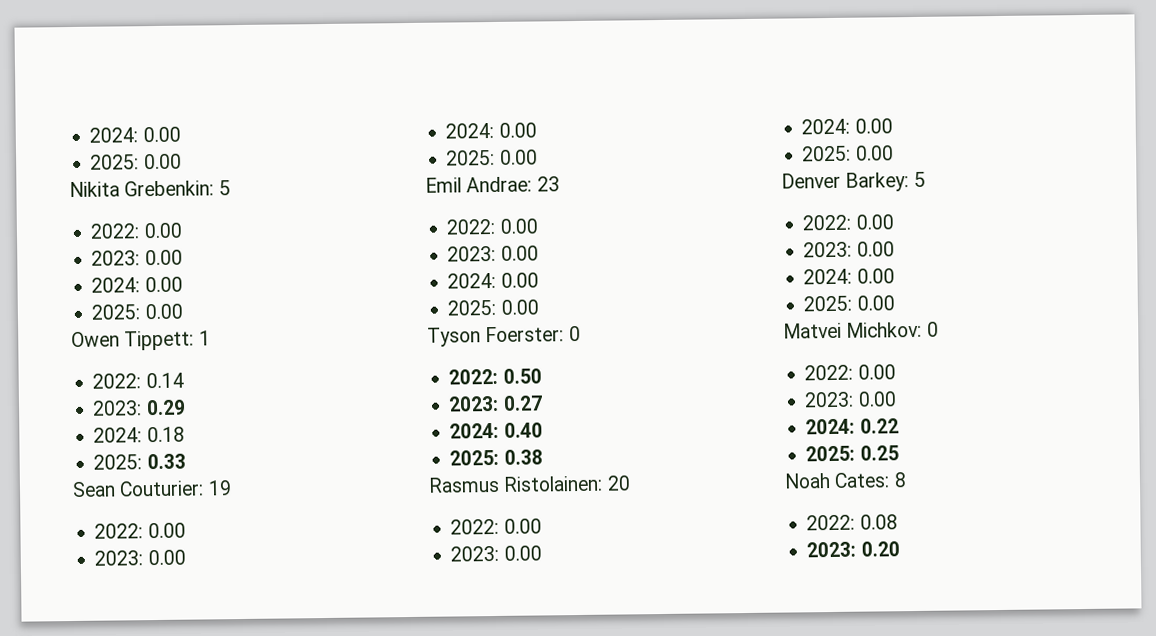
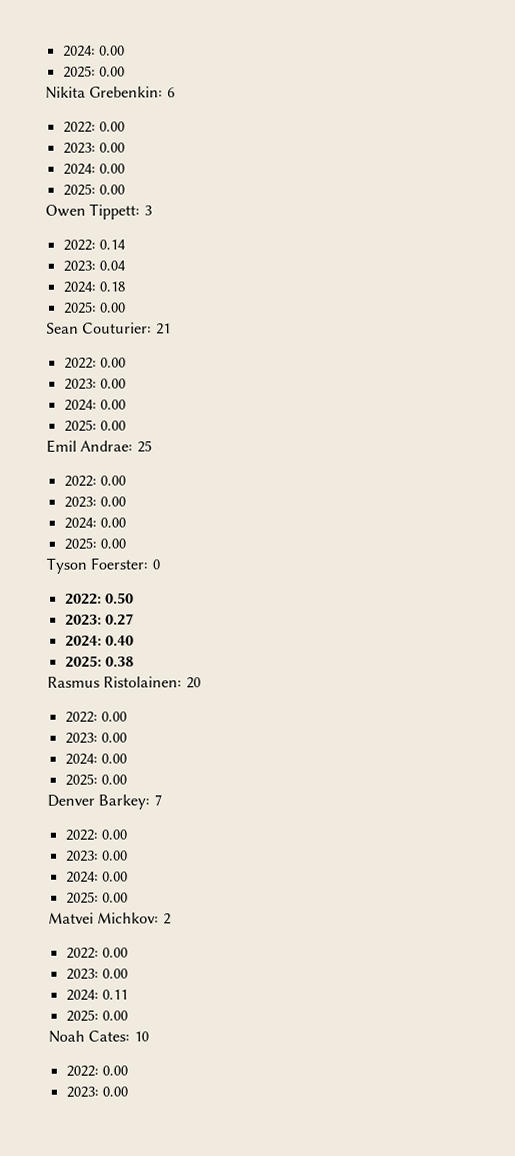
[218,180,231,196] 5 -> [166,87,175,98] 6
[198,330,211,346] 1 -> [143,205,152,216] 3
[145,399,186,416] 0.29 -> [98,260,126,271] 0.04
[146,453,186,470] 0.33 -> [98,302,126,313] 0.00
[207,480,232,496] 19 -> [155,323,171,335] 21
[536,176,560,192] 23 -> [136,440,152,453] 25
[913,171,926,188] 5 -> [153,794,162,806] 7
[926,321,939,337] [804,364,896,381] [804,391,897,408] [805,418,899,435] [805,445,899,462] 0 // 2022: 0.00 // 2023: 0.00 // 2024: 0.22 // 2025: 0.25 -> [162,913,171,925] [65,947,128,959] [65,968,128,980] [65,989,128,1001] [65,1009,128,1022] 2 // 2022: 0.00 // 2023: 0.00 // 2024: 0.11 // 2025: 0.00
[893,472,907,488] [806,514,898,531] [806,541,900,558] 8 // 2022: 0.08 // 2023: 0.20 -> [133,1031,149,1042] [65,1065,128,1077] [65,1086,128,1098] 10 // 2022: 0.00 // 2023: 0.00

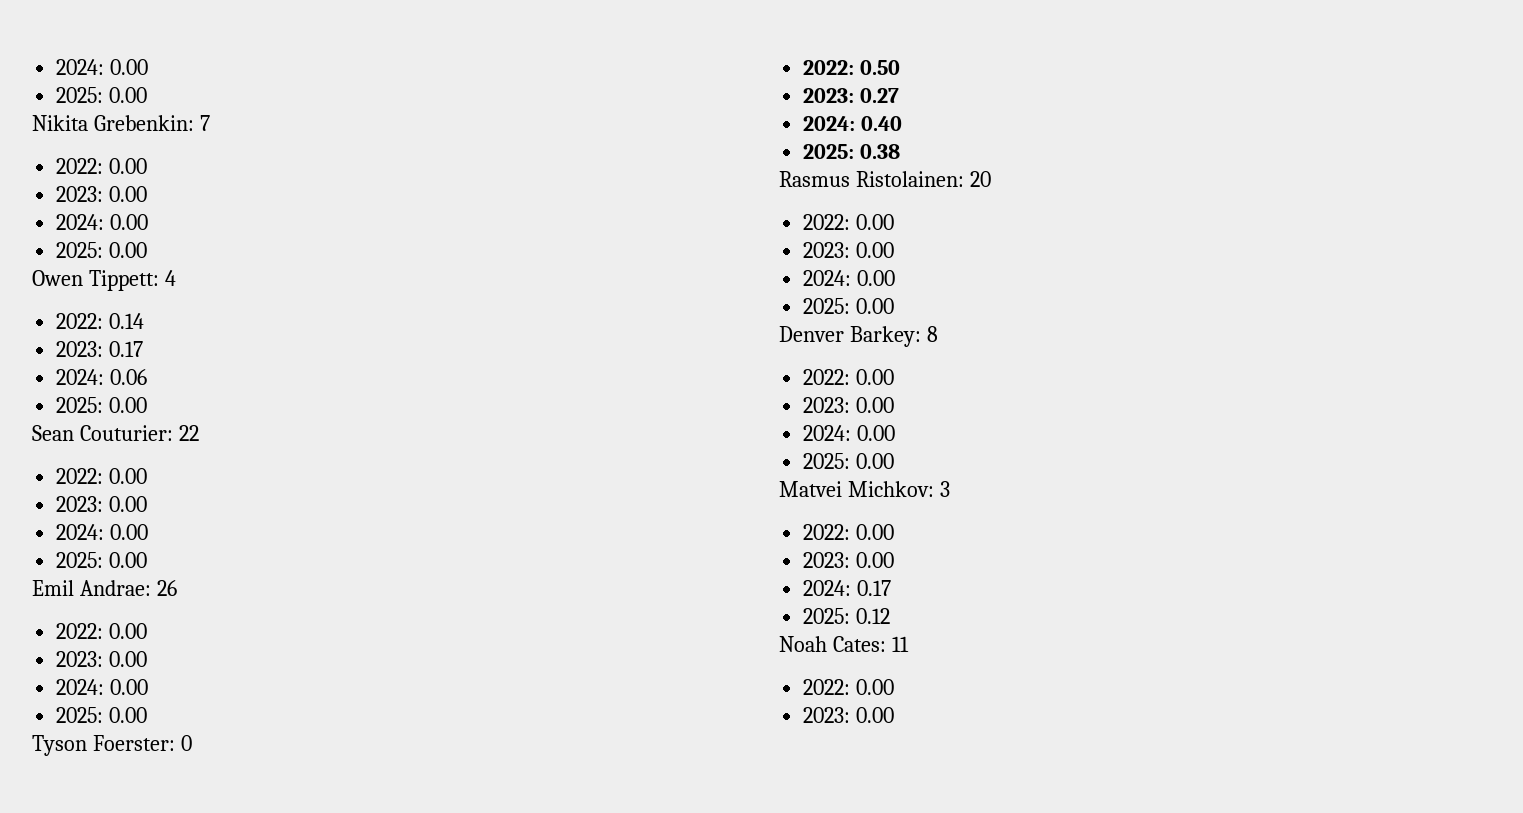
[166,87,175,98] 6 -> [199,115,210,131] 7
[143,205,152,216] 3 -> [164,270,176,286] 4
[98,260,126,271] [62,281,125,293] 0.04 // 2024: 0.18 -> [109,341,144,357] [56,369,148,385] 0.17 // 2024: 0.06
[155,323,171,335] 21 -> [178,425,199,441] 22
[136,440,152,453] 25 -> [156,580,177,596] 26
[153,794,162,806] 7 -> [926,326,938,342] 8
[162,913,171,925] [65,947,128,959] [65,968,128,980] [65,989,128,1001] [65,1009,128,1022] 2 // 2022: 0.00 // 2023: 0.00 // 2024: 0.11 // 2025: 0.00 -> [939,481,950,497] [803,524,895,540] [803,552,895,568] [803,580,892,596] [803,608,891,624] 3 // 2022: 0.00 // 2023: 0.00 // 2024: 0.17 // 2025: 0.12
[133,1031,149,1042] 10 -> [891,636,909,652] 11

